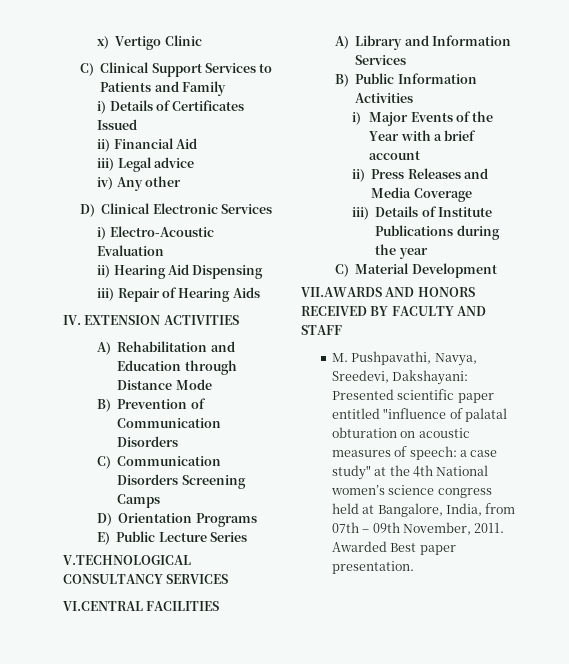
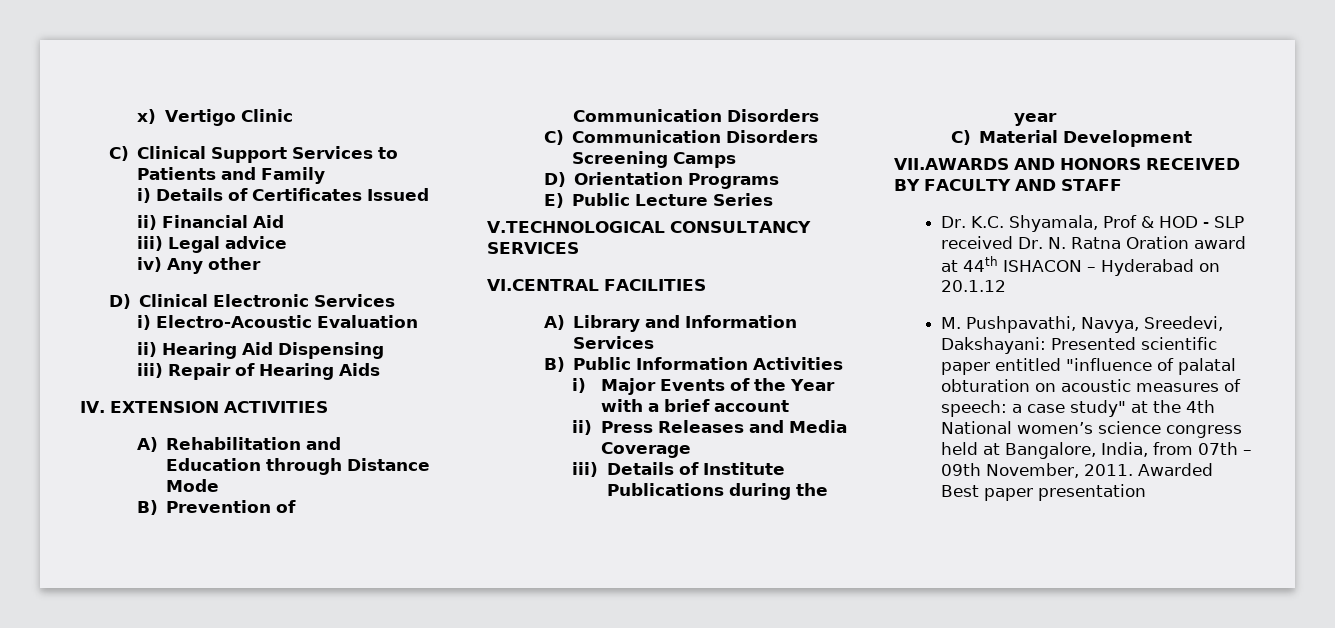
(342, 330) none -> [940,215,1244,232] [940,236,1246,249] [940,256,1220,276] [940,280,1006,292] // Dr. K.C. Shyamala, Prof & HOD - SLP received Dr. N. Ratna Oration award at 44th ISHACON – Hyderabad on 20.1.12
[331,561,414,574] presentation. -> [1037,484,1146,501] presentation

